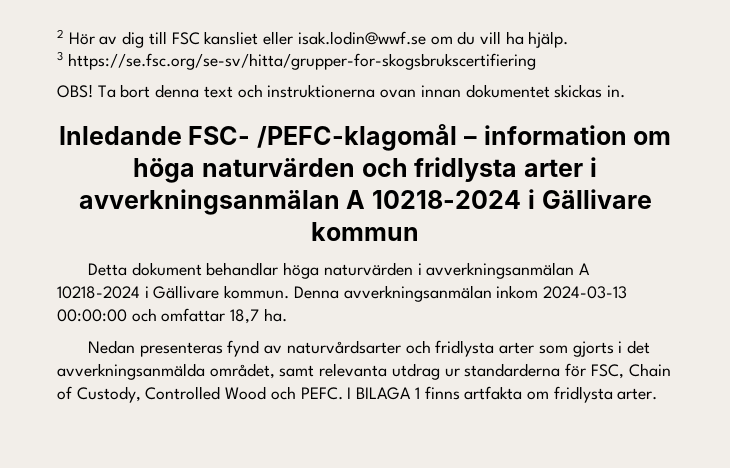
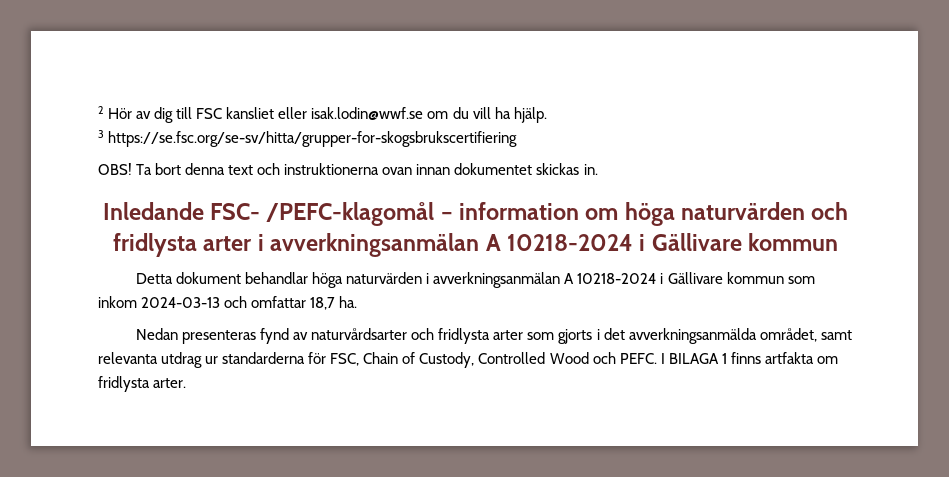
[224,285,492,302] kommun. Denna avverkningsanmälan -> [726,272,815,284] kommun som
[57,309,127,322] 00:00:00 -> (221, 302) none

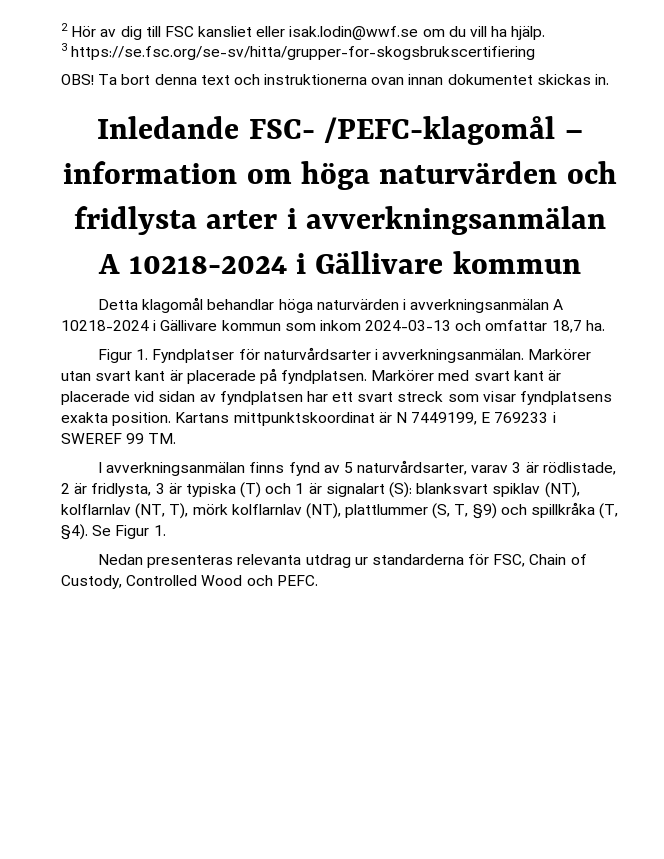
[176,272,242,284] dokument -> [142,297,204,313] klagomål
[136,328,852,344] Nedan presenteras fynd av naturvårdsarter och fridlysta arter som gjorts i det avverkningsanmälda området, samt -> [97,347,592,363] [61,368,562,384] [61,391,613,405] [61,412,556,426] [61,433,177,444] [97,460,616,476] [61,482,580,498] [61,502,619,519] [61,524,166,540] [97,554,234,568] Figur 1. Fyndplatser för naturvårdsarter i avverkningsanmälan. Markörer utan svart kant är placerade på fyndplatsen. Markörer med svart kant är placerade vid sidan av fyndplatsen har ett svart streck som visar fyndplatsens exakta position. Kartans mittpunktskoordinat är N 7449199, E 769233 i SWEREF 99 TM. // I avverkningsanmälan finns fynd av 5 naturvårdsarter, varav 3 är rödlistade, 2 är fridlysta, 3 är typiska (T) och 1 är signalart (S): blanksvart spiklav (NT), kolflarnlav (NT, T), mörk kolflarnlav (NT), plattlummer (S, T, §9) och spillkråka (T, §4). Se Figur 1. // Nedan presenteras
[660,352,838,364] [98,376,187,392] I BILAGA 1 finns artfakta om fridlysta arter. -> (318, 580) none

